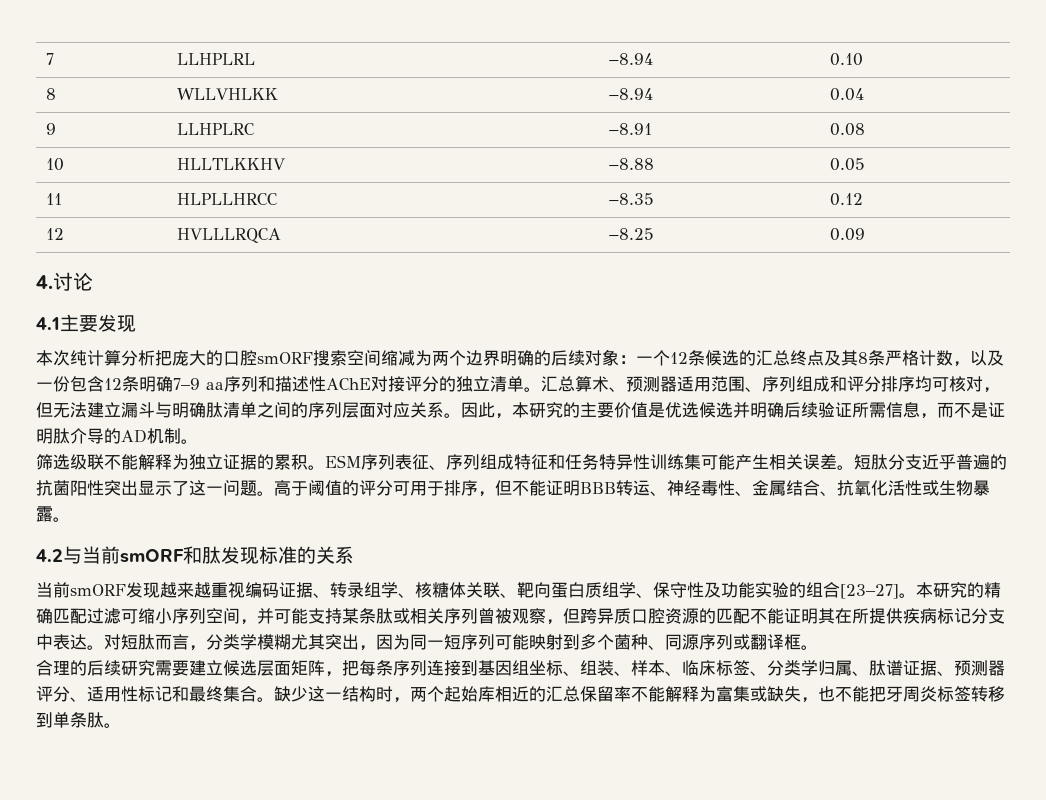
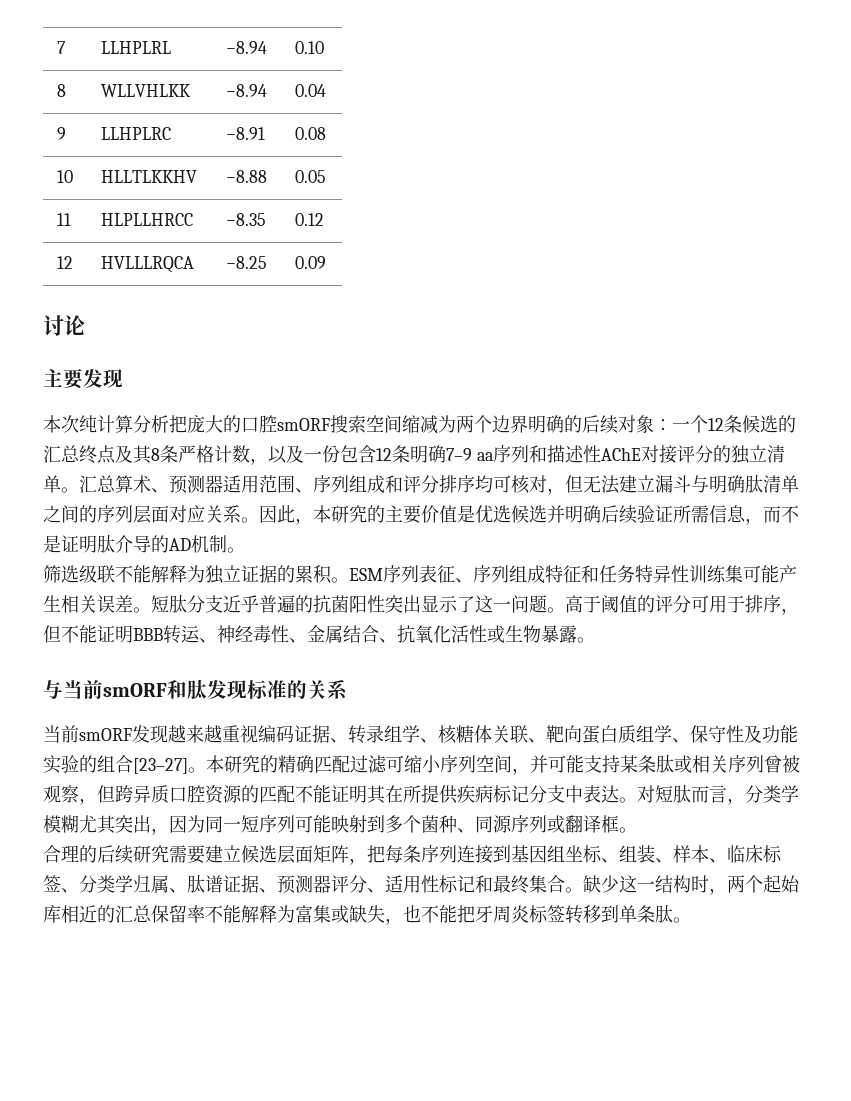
[36,275,53,289] 4. -> (326, 262) none
[36,317,60,330] 4.1 -> (85, 325) none
[36,549,63,562] 4.2 -> (595, 640) none

